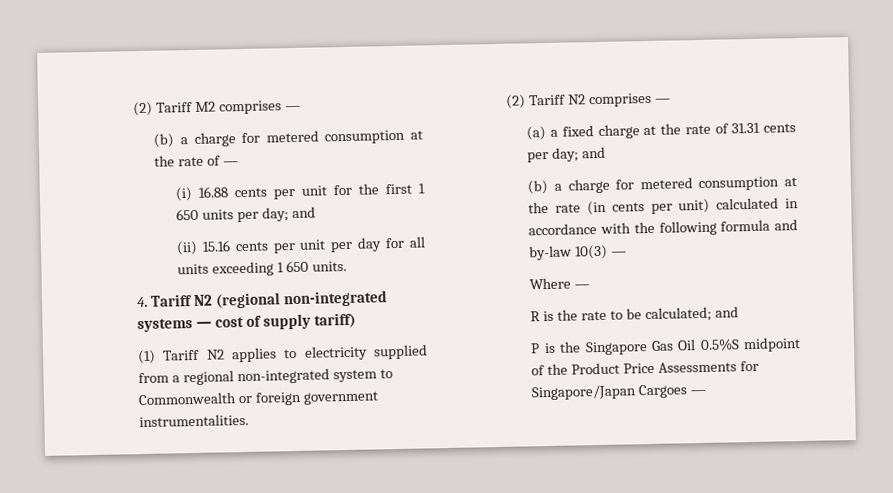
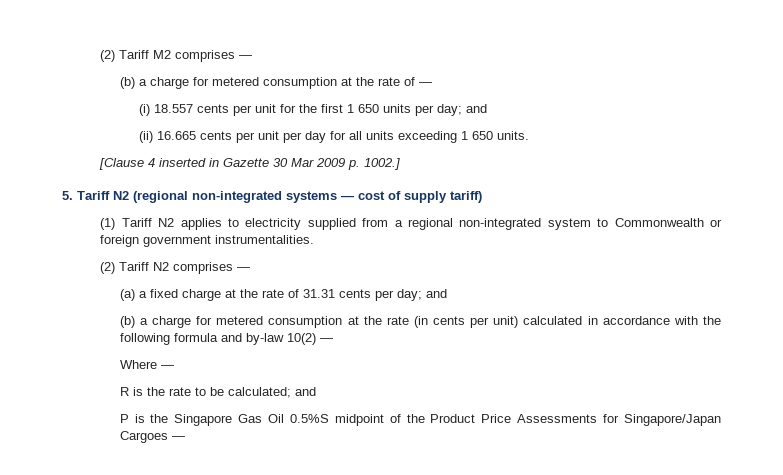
[197,186,228,198] 16.88 -> [153,104,193,113] 18.557
[201,240,231,252] 15.16 -> [156,131,196,140] 16.665
[135,296,148,308] 4. -> [99,158,401,170] [62,191,73,200] [Clause 4 inserted in Gazette 30 Mar 2009 p. 1002.] // 5.
[575,244,609,260] 10(3) -> [286,333,316,345] 10(2)

